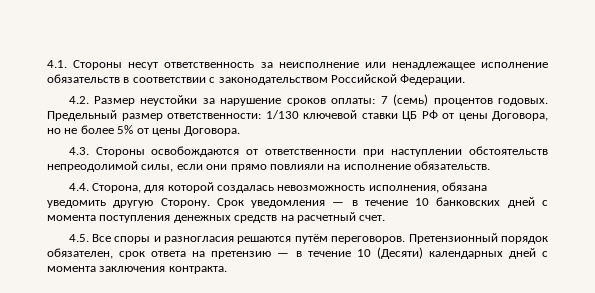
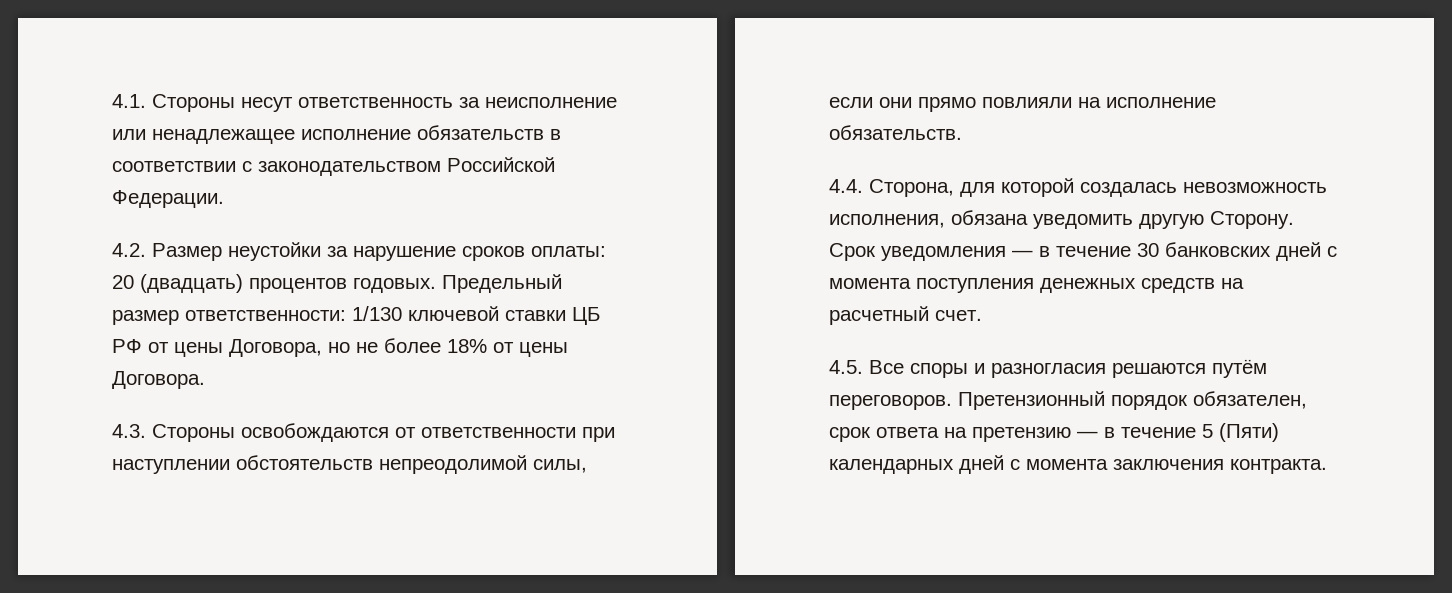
[380,94,429,106] 7 (семь) -> [112,274,243,293] 20 (двадцать)
[117,125,134,134] 5% -> [447,339,487,353] 18%
[415,198,430,206] 10 -> [1137,243,1159,257] 30
[356,247,423,259] 10 (Десяти) -> [1202,423,1279,442] 5 (Пяти)

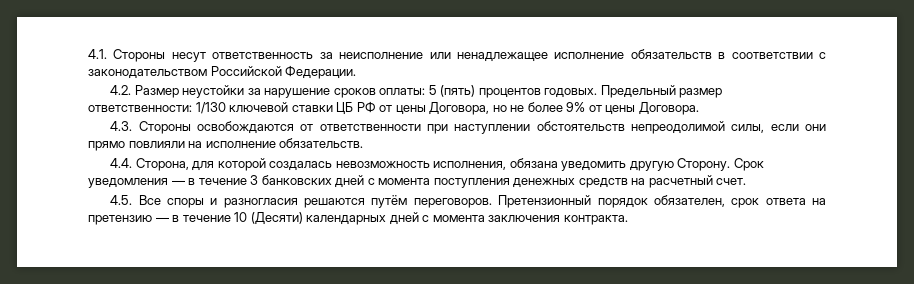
[112,274,243,293] 20 (двадцать) -> [428,85,476,97] 5 (пять)
[447,339,487,353] 18% -> [566,102,586,112] 9%
[1137,243,1159,257] 30 -> [250,175,259,185] 3
[1202,423,1279,442] 5 (Пяти) -> [234,212,303,225] 10 (Десяти)

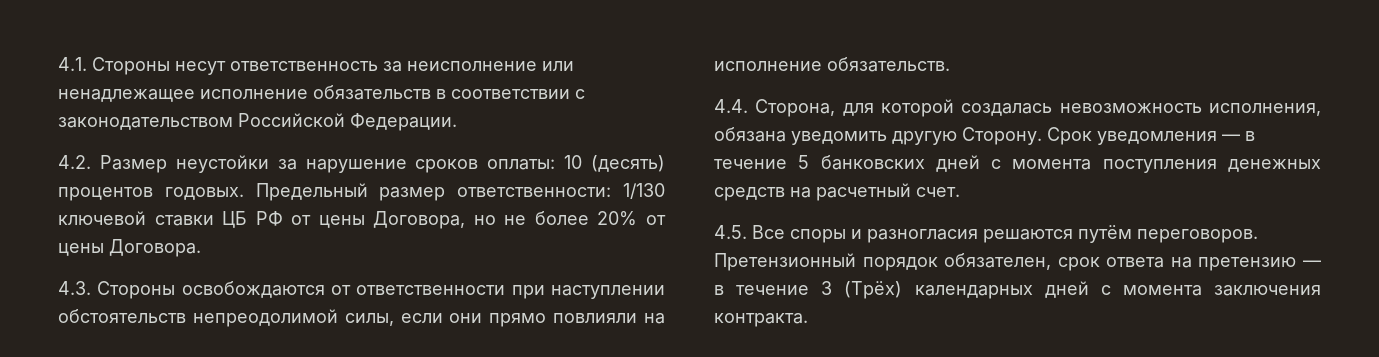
[428,85,476,97] 5 (пять) -> [564,155,665,172] 10 (десять)
[566,102,586,112] 9% -> [597,211,638,226] 20%
[250,175,259,185] 3 -> [798,155,810,169] 5
[234,212,303,225] 10 (Десяти) -> [821,281,903,299] 3 (Трёх)

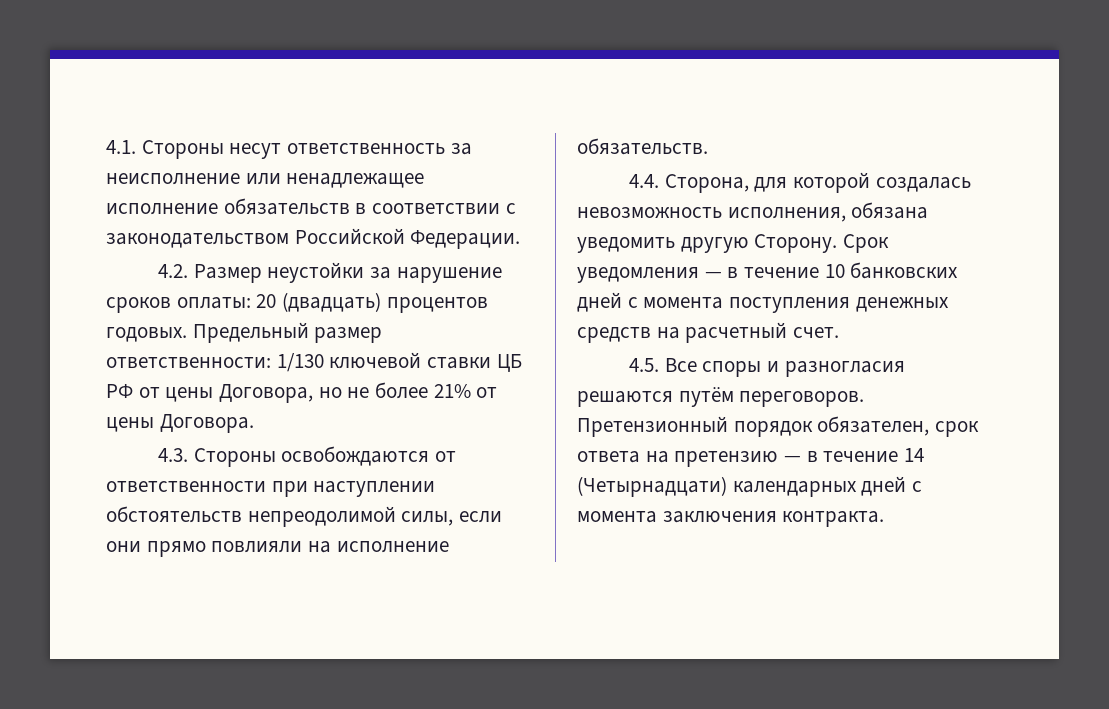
[564,155,665,172] 10 (десять) -> [256,292,382,312] 20 (двадцать)
[597,211,638,226] 20% -> [433,384,471,398] 21%
[798,155,810,169] 5 -> [824,264,845,278] 10
[821,281,903,299] 3 (Трёх) -> [904,448,925,462] [577,476,727,497] 14 (Четырнадцати)

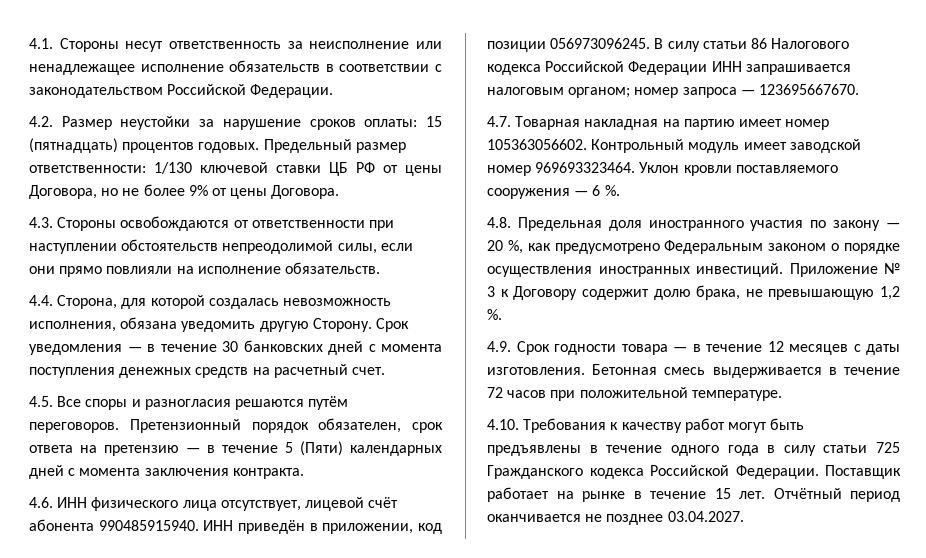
[256,292,382,312] 20 (двадцать) -> [426,116,443,127] [29,138,118,153] 15 (пятнадцать)
[433,384,471,398] 21% -> [188,185,208,196] 9%
[824,264,845,278] 10 -> [222,341,238,352] 30
[904,448,925,462] [577,476,727,497] 14 (Четырнадцати) -> [285,441,343,456] 5 (Пяти)
(885, 519) none -> [29,497,399,511] [29,519,443,534] [487,38,850,52] [487,61,851,75] [487,84,859,98] [487,116,830,130] [487,139,861,153] [487,162,838,176] [487,185,620,199] [487,217,900,231] [487,240,900,254] [487,263,900,277] [487,285,900,300] [487,309,502,320] [487,341,900,355] [487,364,900,378] [487,387,782,401] [487,418,805,433] [487,442,900,456] [487,465,901,479] [487,487,900,502] [487,511,744,525] // 4.6. ИНН физического лица отсутствует, лицевой счёт абонента 990485915940. ИНН приведён в приложении, код позиции 056973096245. В силу статьи 86 Налогового кодекса Российской Федерации ИНН запрашивается налоговым органом; номер запроса — 123695667670. // 4.7. Товарная накладная на партию имеет номер 105363056602. Контрольный модуль имеет заводской номер 969693323464. Уклон кровли поставляемого сооружения — 6 %. // 4.8. Предельная доля иностранного участия по закону — 20 %, как предусмотрено Федеральным законом о порядке осуществления иностранных инвестиций. Приложение № 3 к Договору содержит долю брака, не превышающую 1,2 %. // 4.9. Срок годности товара — в течение 12 месяцев с даты изготовления. Бетонная смесь выдерживается в течение 72 часов при положительной температуре. // 4.10. Требования к качеству работ могут быть предъявлены в течение одного года в силу статьи 725 Гражданского кодекса Российской Федерации. Поставщик работает на рынке в течение 15 лет. Отчётный период оканчивается не позднее 03.04.2027.

